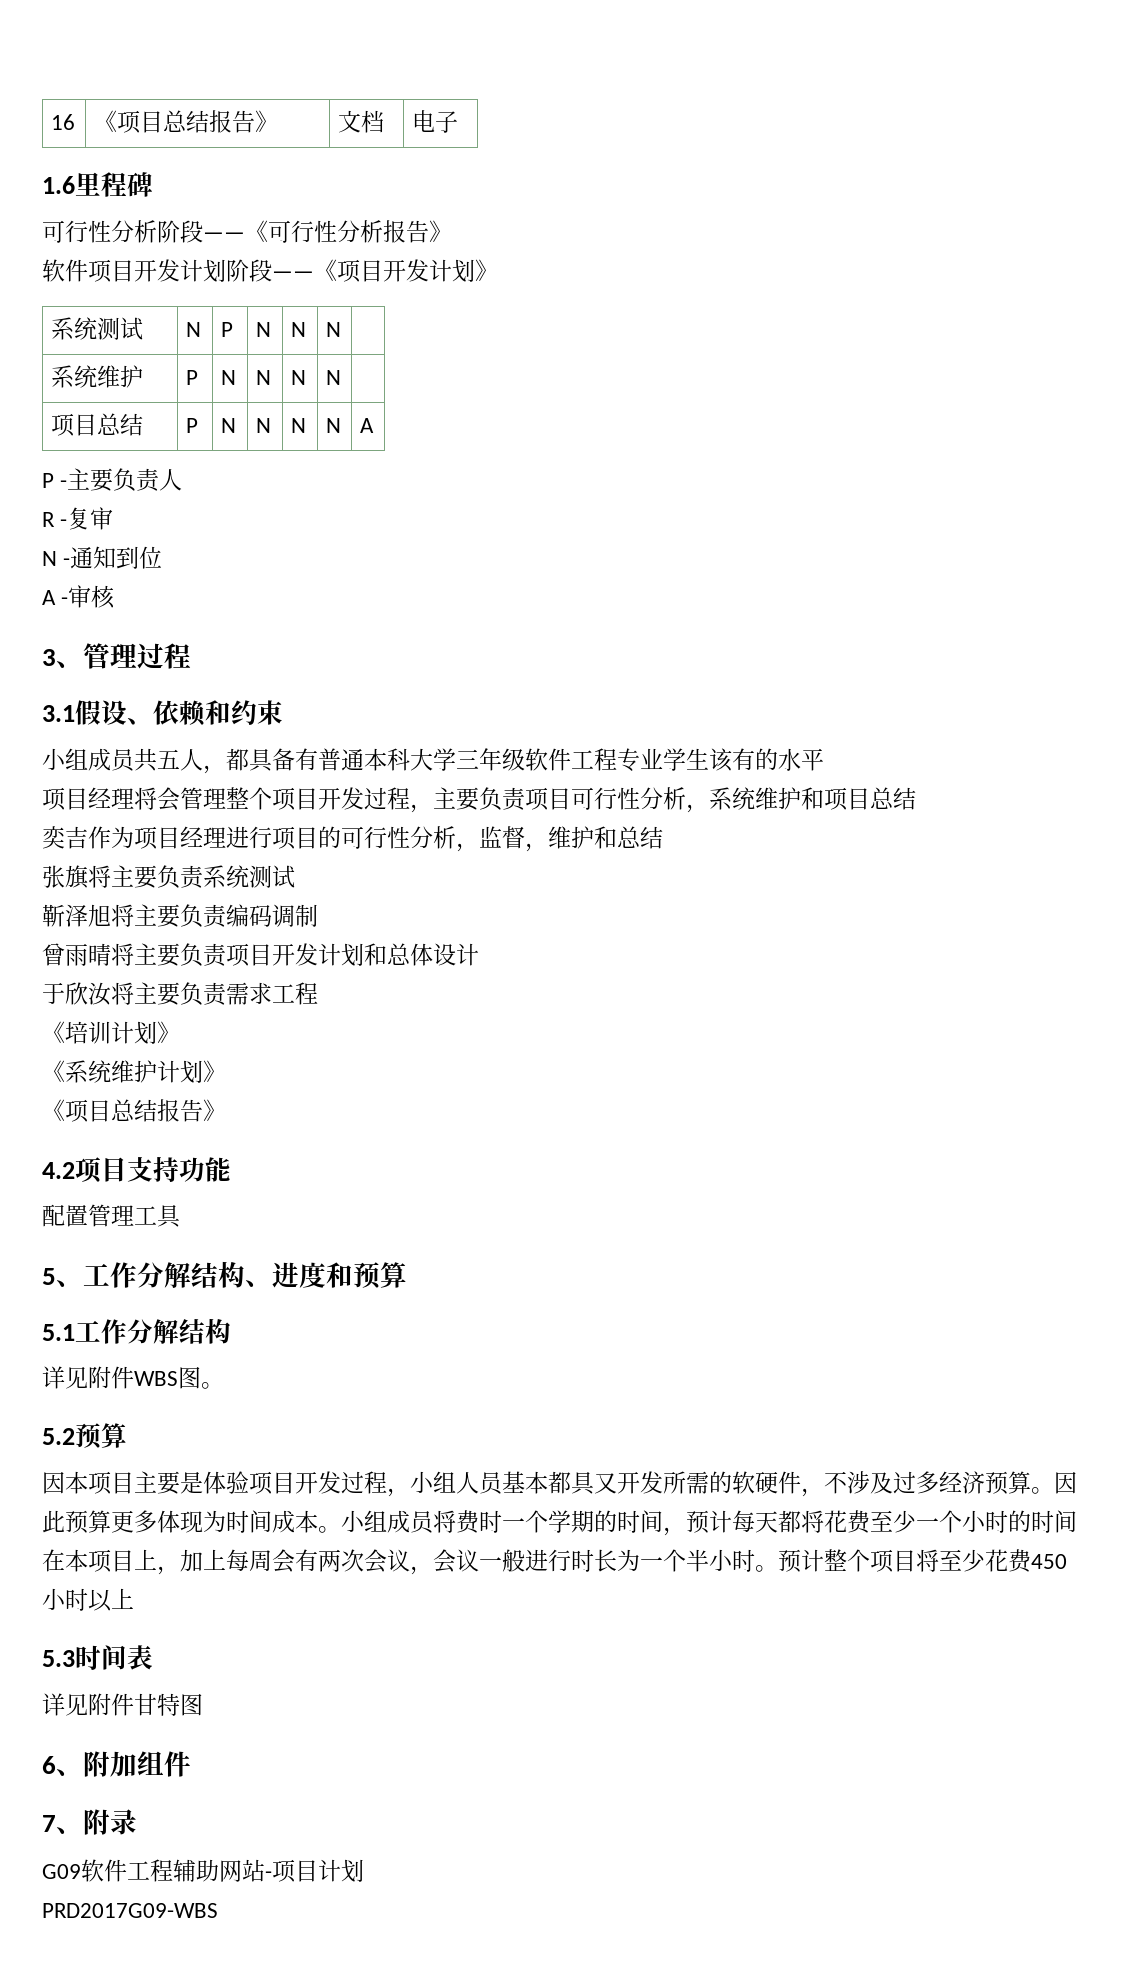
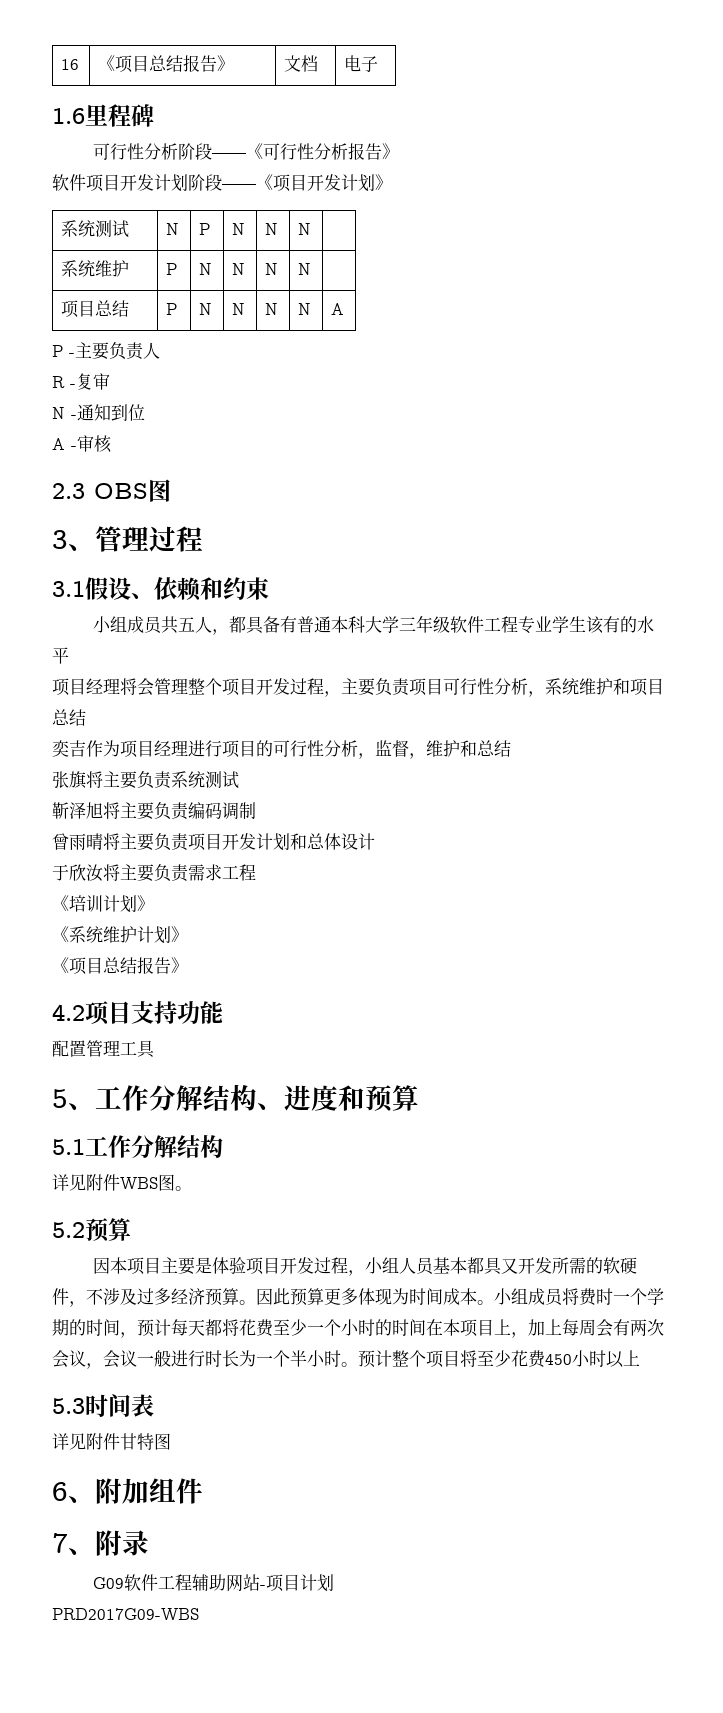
(116, 597) none -> [52,479,171,502] // 2.3 OBS图

